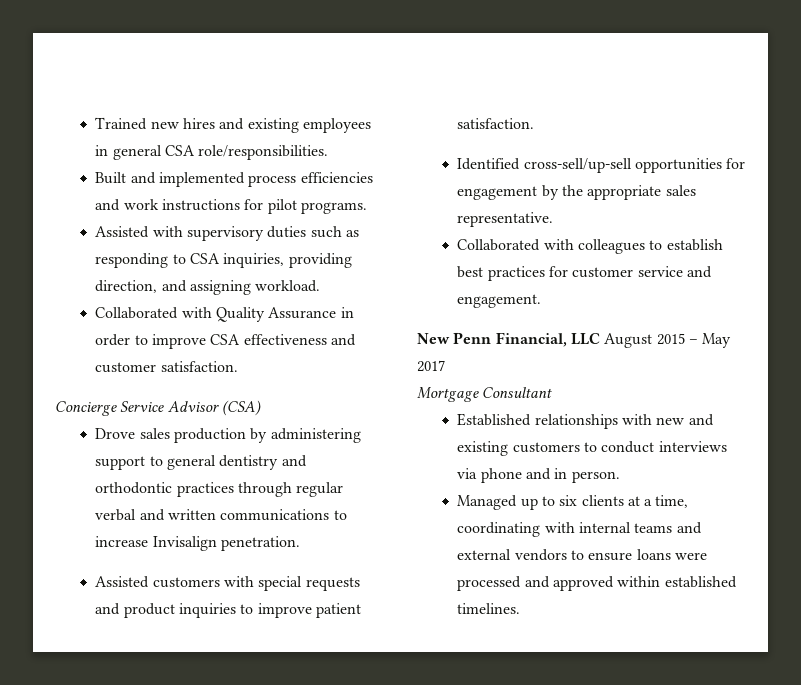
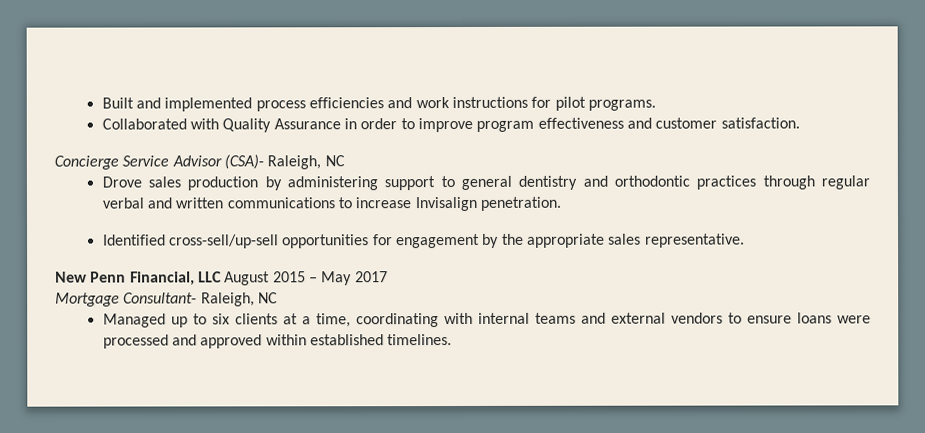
[95,117,371,133] [95,145,329,160] Trained new hires and existing employees in general CSA role/responsibilities. // -> (101, 103) none
[95,226,359,241] [95,253,352,268] [95,280,321,295] // Assisted with supervisory duties such as responding to CSA inquiries, providing direction, and assigning workload. -> (656, 105) none
[210,334,241,345] CSA -> [476,120,535,132] program
[221,400,261,416] (CSA) -> [223,154,345,170] (CSA)- Raleigh, NC
[95,576,360,591] [95,603,361,618] [457,118,535,129] // Assisted customers with special requests and product inquiries to improve patient satisfaction. -> (562, 203) none
[457,239,723,254] [457,266,712,281] [457,294,542,308] // Collaborated with colleagues to establish best practices for customer service and engagement. -> (745, 240) none
[482,387,553,398] [457,413,714,429] [457,441,727,456] [457,468,620,483] Consultant // Established relationships with new and existing customers to conduct interviews via phone and in person. -> [123,292,278,307] Consultant- Raleigh, NC

